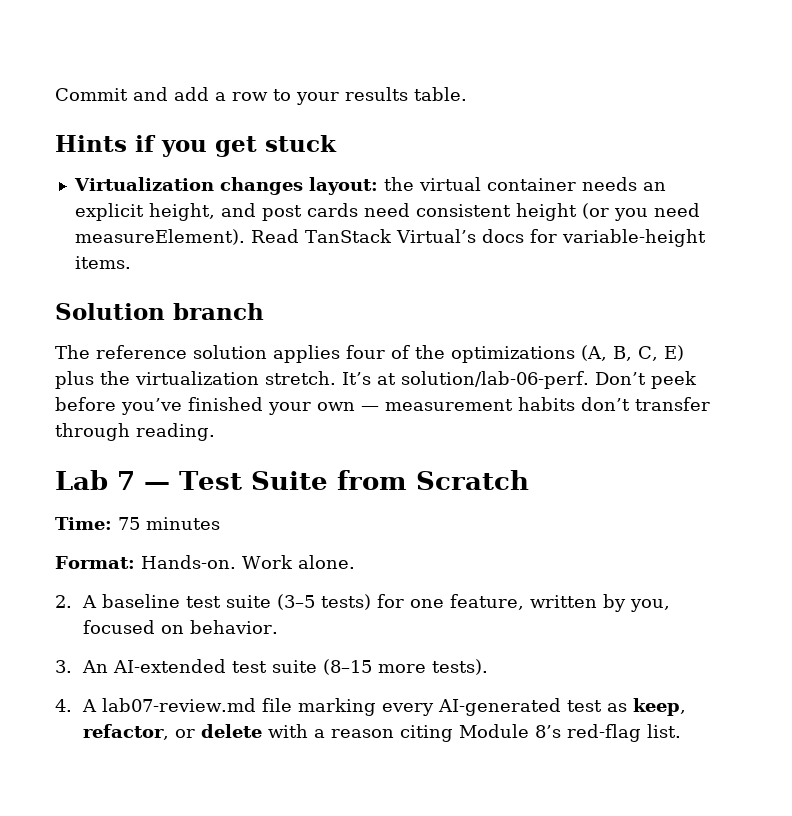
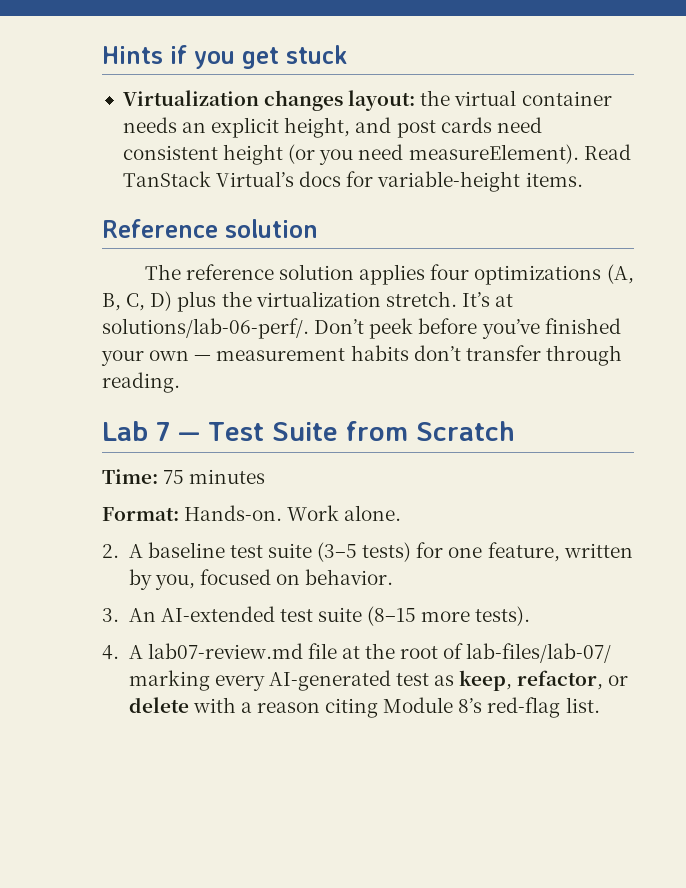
[55,87,467,105] Commit and add a row to your results table. // -> (102, 55) none
[55,303,264,320] Solution branch -> [102,219,318,238] Reference solution
[391,345,445,359] of the -> (470, 272) none
[664,345,684,361] E) -> [150,291,173,311] D)
[401,371,589,389] solution/lab-06-perf. -> [102,318,309,339] solutions/lab-06-perf/.
(293, 705) none -> [341,643,612,663] at the root of lab-files/lab-07/

